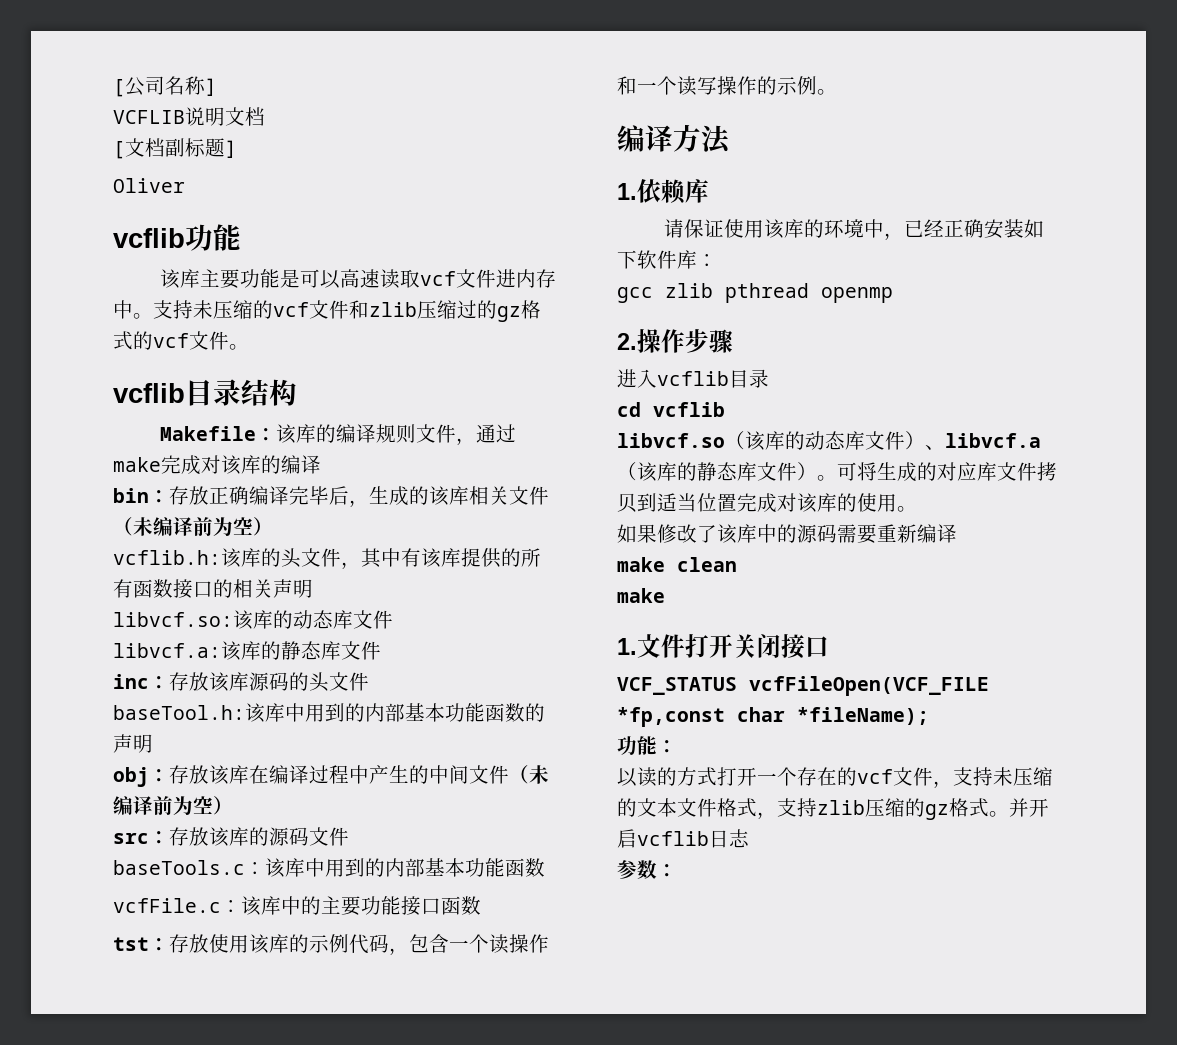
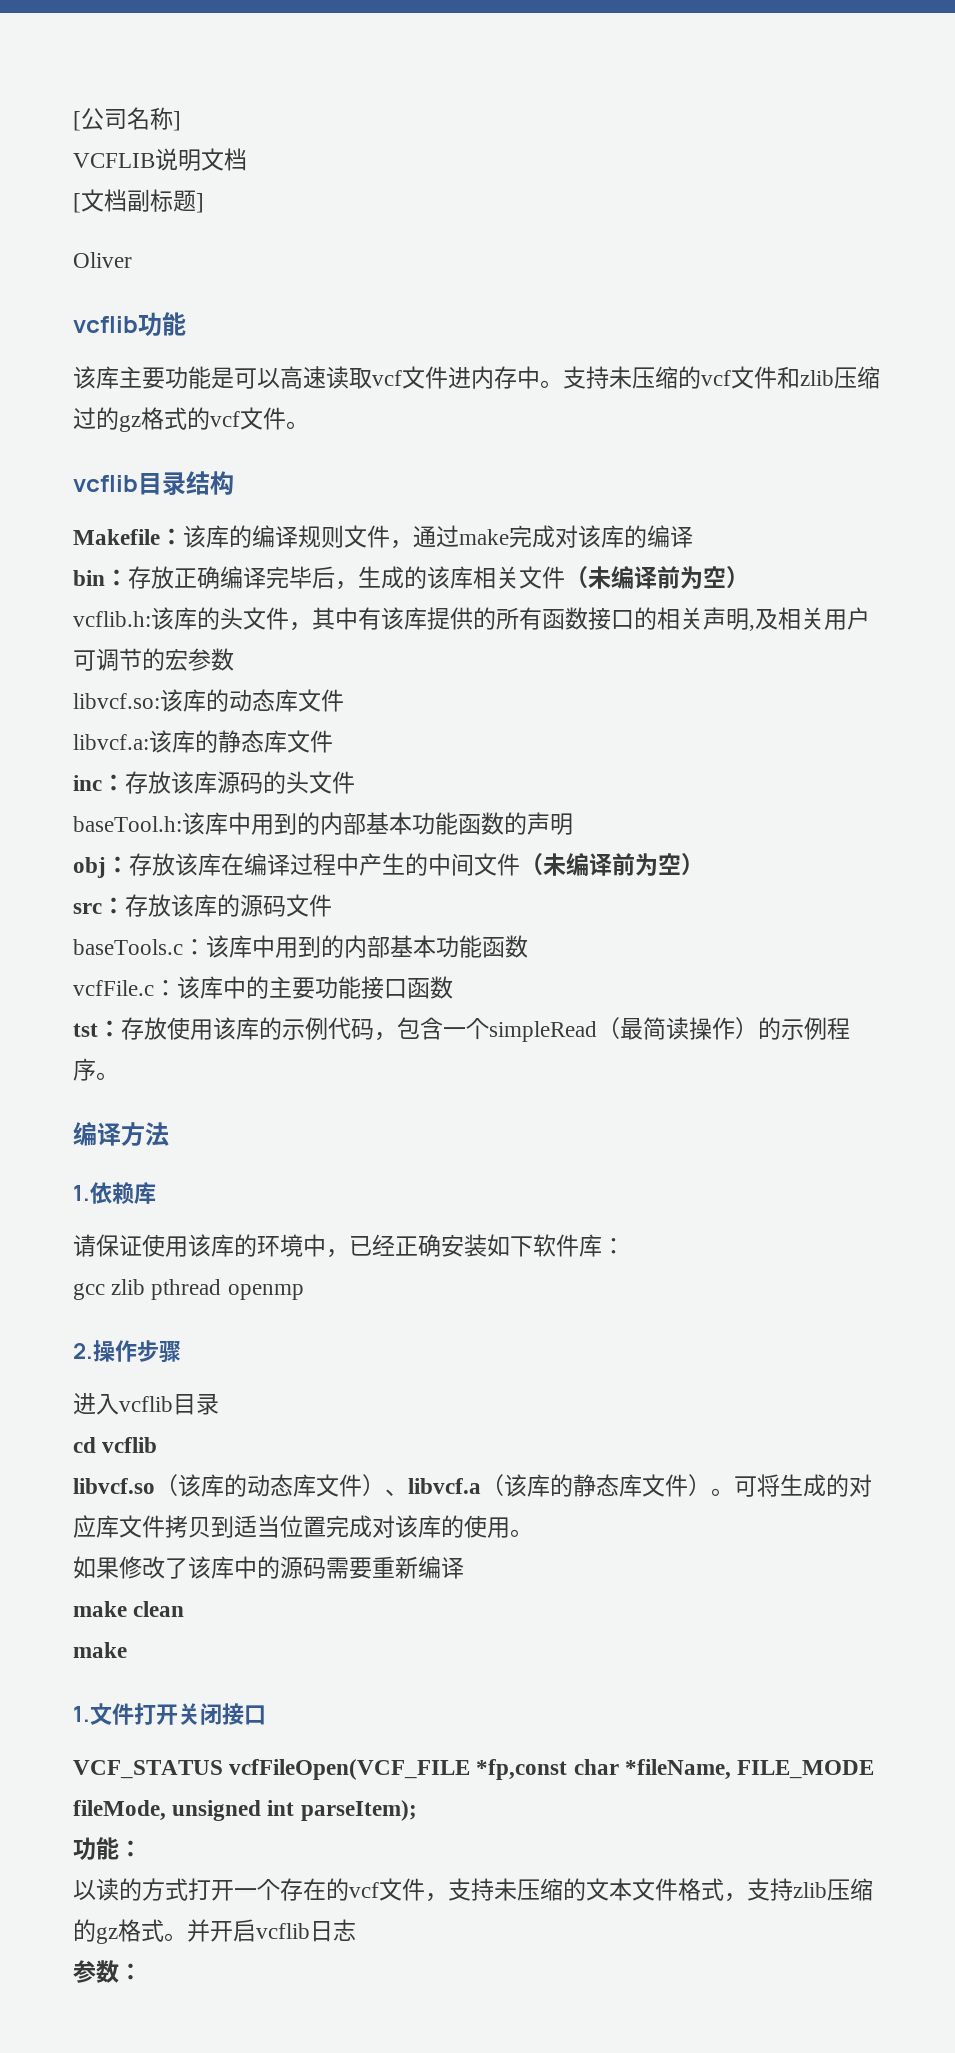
(313, 588) none -> [749,607,870,631] [73,648,234,671] ,及相关用户可调节的宏参数
[489,934,549,954] [617,76,817,96] 读操作和一个读写操作的示例 -> [489,1017,850,1042] [73,1058,96,1081] simpleRead（最简读操作）的示例程序
[797,707,929,725] *fileName); -> [624,1759,875,1780] [73,1800,417,1821] *fileName, FILE_MODE fileMode, unsigned int parseItem);

